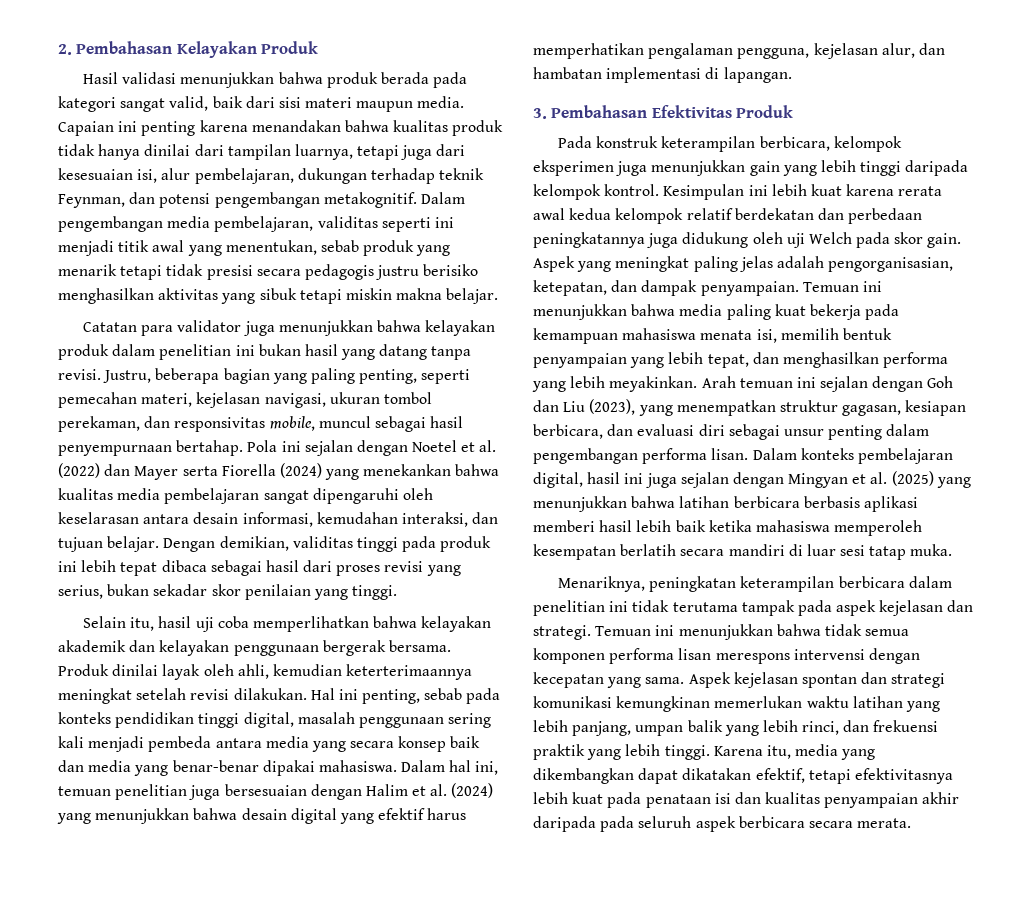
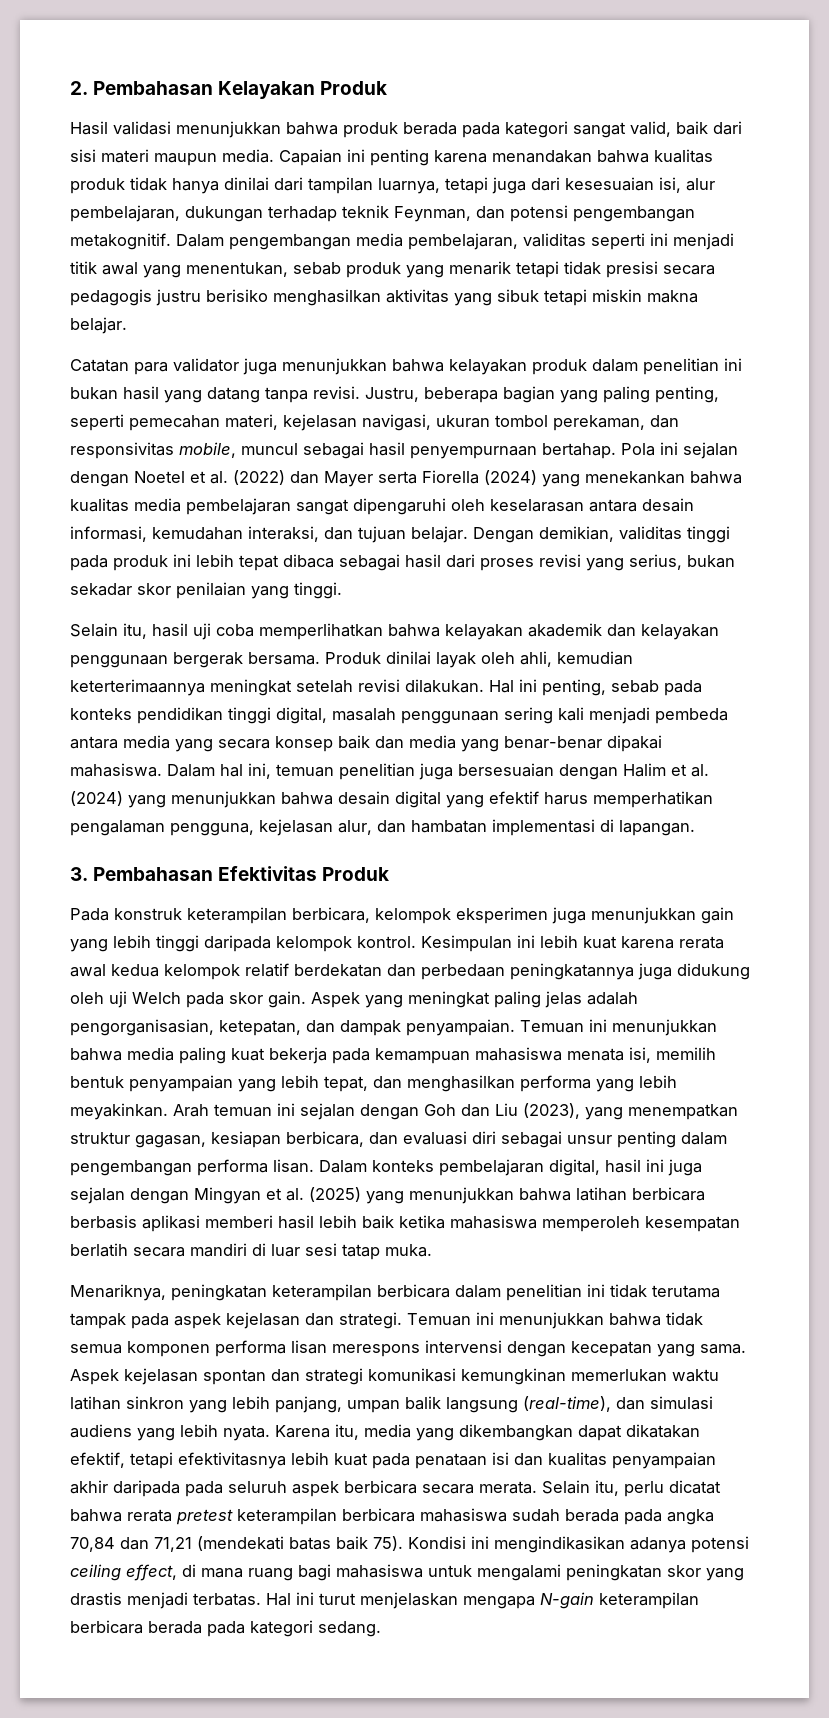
(903, 702) none -> [126,1396,184,1409] sinkron
[724,720,939,736] [533,744,710,760] yang lebih rinci, dan frekuensi praktik yang lebih tinggi. -> [446,1396,713,1413] [70,1424,270,1441] langsung (real-time), dan simulasi audiens yang lebih nyata.
(912, 823) none -> [542,1480,721,1497] [70,1508,714,1525] [70,1536,749,1553] [70,1564,744,1581] [70,1592,699,1609] [70,1620,381,1637] Selain itu, perlu dicatat bahwa rerata pretest keterampilan berbicara mahasiswa sudah berada pada angka 70,84 dan 71,21 (mendekati batas baik 75). Kondisi ini mengindikasikan adanya potensi ceiling effect, di mana ruang bagi mahasiswa untuk mengalami peningkatan skor yang drastis menjadi terbatas. Hal ini turut menjelaskan mengapa N-gain keterampilan berbicara berada pada kategori sedang.

